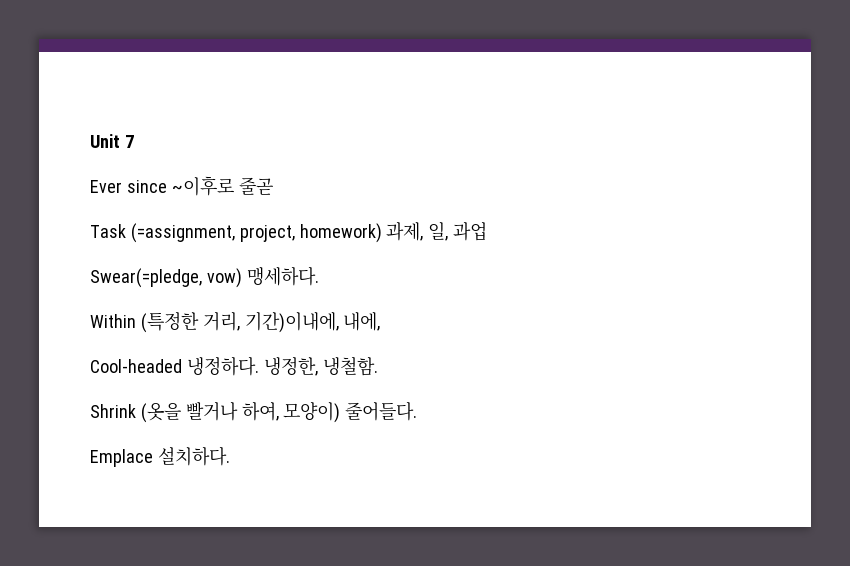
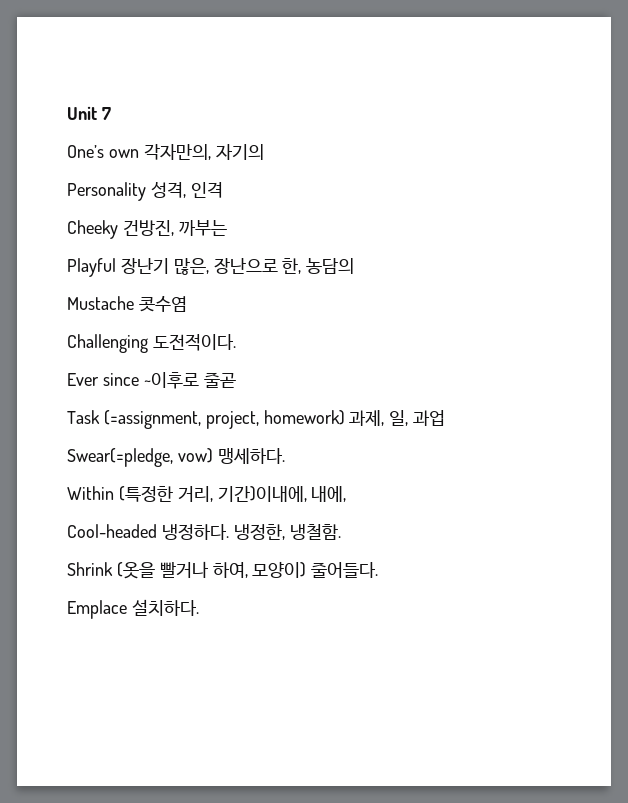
(134, 141) none -> [67,144,264,160] [67,182,223,201] [67,220,227,239] [67,258,355,277] [67,296,187,312] [67,334,236,353] // One’s own 각자만의, 자기의 // Personality 성격, 인격 // Cheeky 건방진, 까부는 // Playful 장난기 많은, 장난으로 한, 농담의 // Mustache 콧수염 // Challenging 도전적이다.

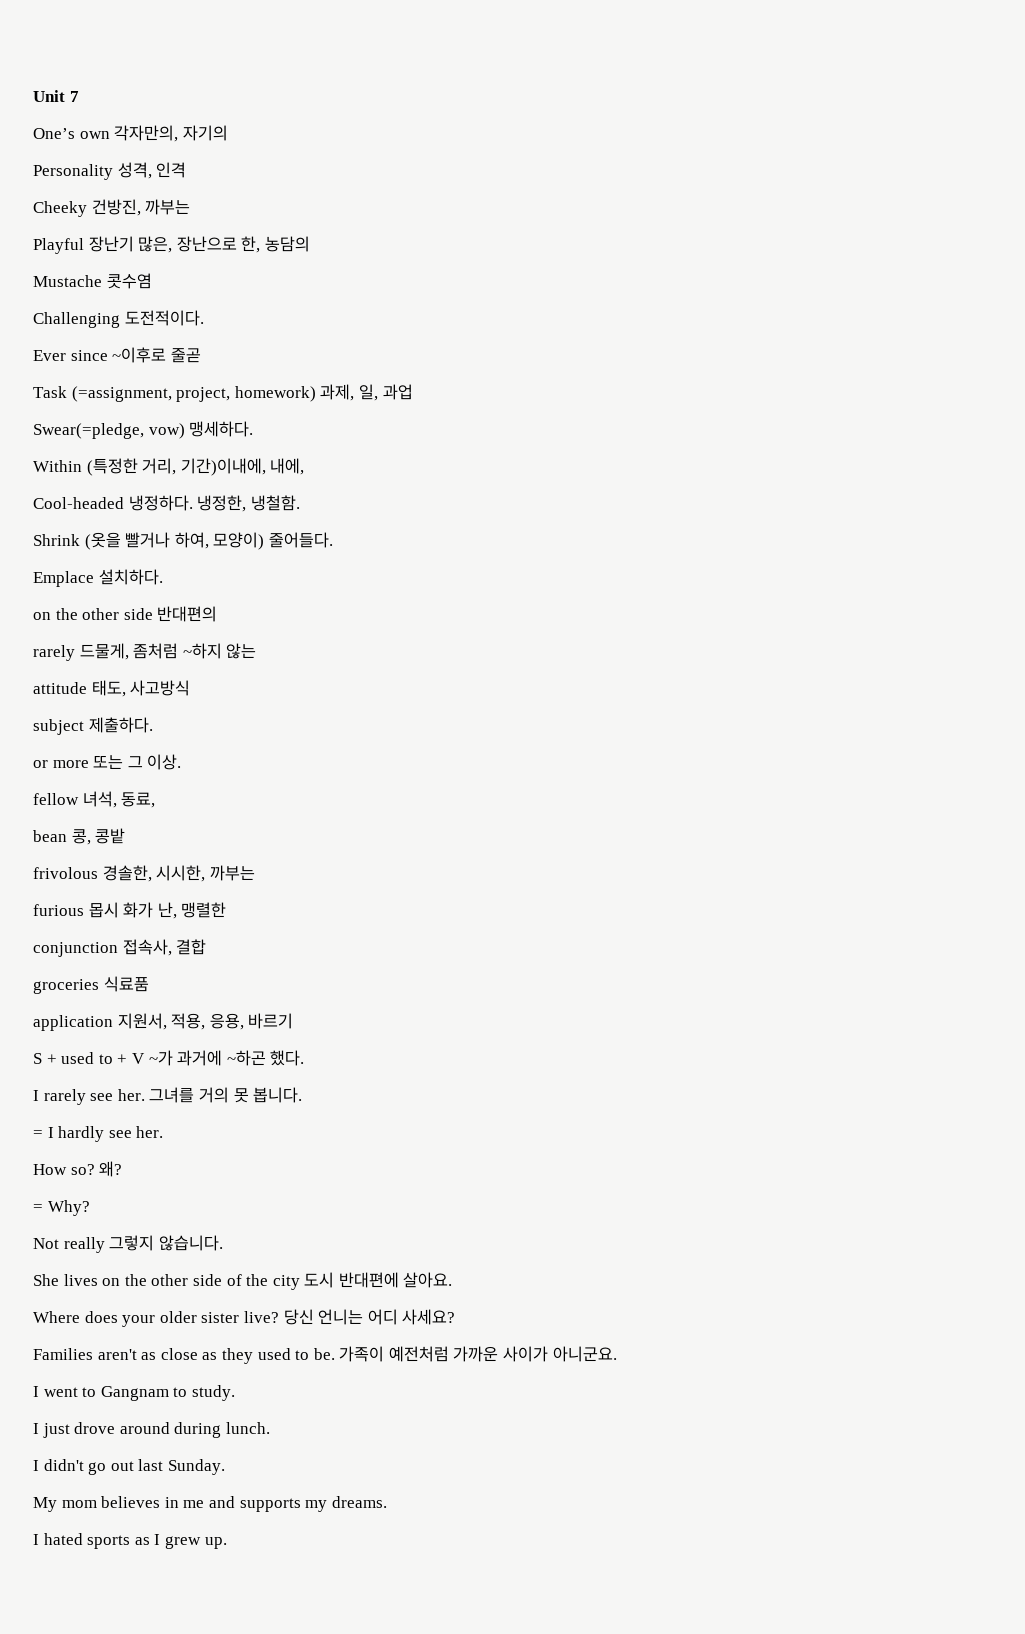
(199, 607) none -> [33,606,218,622] [33,643,257,661] [33,680,191,697] [33,717,153,735] [33,754,182,770] [33,791,156,808] [33,828,126,845] [33,865,255,882] [33,902,227,919] [33,939,207,957] [33,976,149,994] [33,1013,294,1031] [33,1050,305,1066] [33,1087,303,1105] [33,1126,164,1142] [33,1161,123,1177] [33,1200,90,1216] [33,1235,223,1253] [33,1272,453,1290] [33,1309,456,1327] [33,1346,617,1364] [33,1385,235,1401] [33,1422,270,1438] [33,1459,225,1475] [33,1496,387,1512] [33,1533,227,1549] // on the other side 반대편의 // rarely 드물게, 좀처럼 ~하지 않는 // attitude 태도, 사고방식 // subject 제출하다. // or more 또는 그 이상. // fellow 녀석, 동료, // bean 콩, 콩밭 // frivolous 경솔한, 시시한, 까부는 // furious 몹시 화가 난, 맹렬한 // conjunction 접속사, 결합 // groceries 식료품 // application 지원서, 적용, 응용, 바르기 // S + used to + V ~가 과거에 ~하곤 했다. // I rarely see her. 그녀를 거의 못 봅니다. // = I hardly see her. // How so? 왜? // = Why? // Not really 그렇지 않습니다. // She lives on the other side of the city 도시 반대편에 살아요. // Where does your older sister live? 당신 언니는 어디 사세요? // Families aren't as close as they used to be. 가족이 예전처럼 가까운 사이가 아니군요. // I went to Gangnam to study. // I just drove around during lunch. // I didn't go out last Sunday. // My mom believes in me and supports my dreams. // I hated sports as I grew up.

